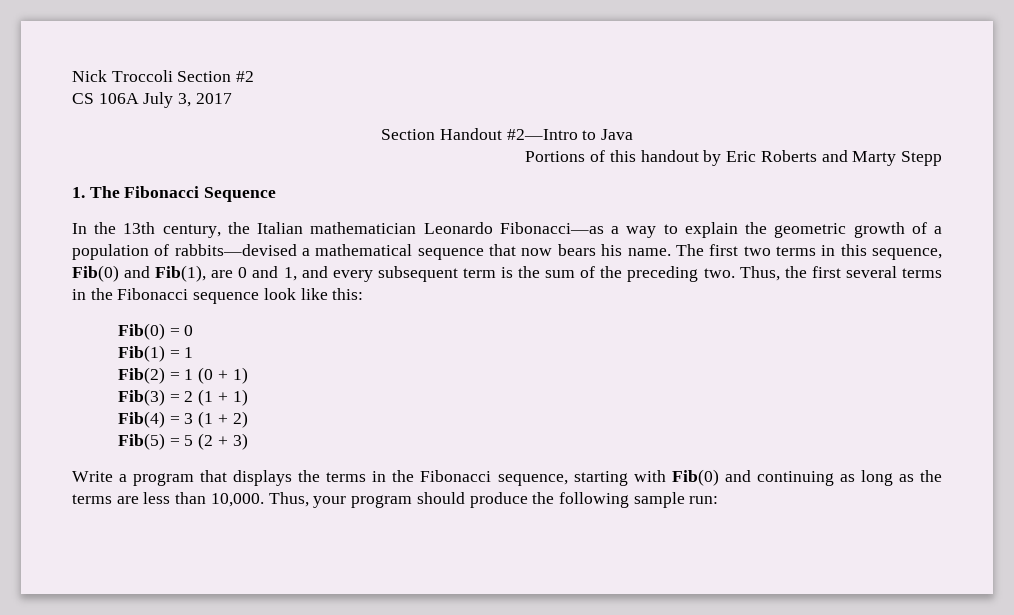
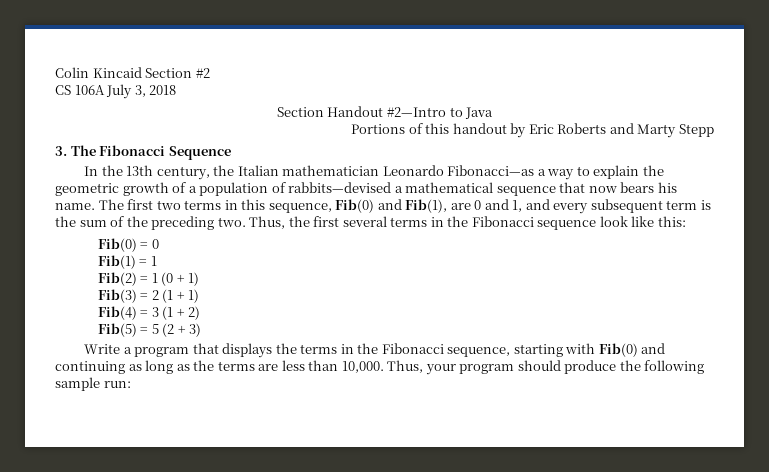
[72,70,173,82] Nick Troccoli -> [55,67,142,78] Colin Kincaid
[195,93,232,104] 2017 -> [149,85,177,95] 2018
[72,187,85,198] 1. -> [55,146,67,156] 3.

